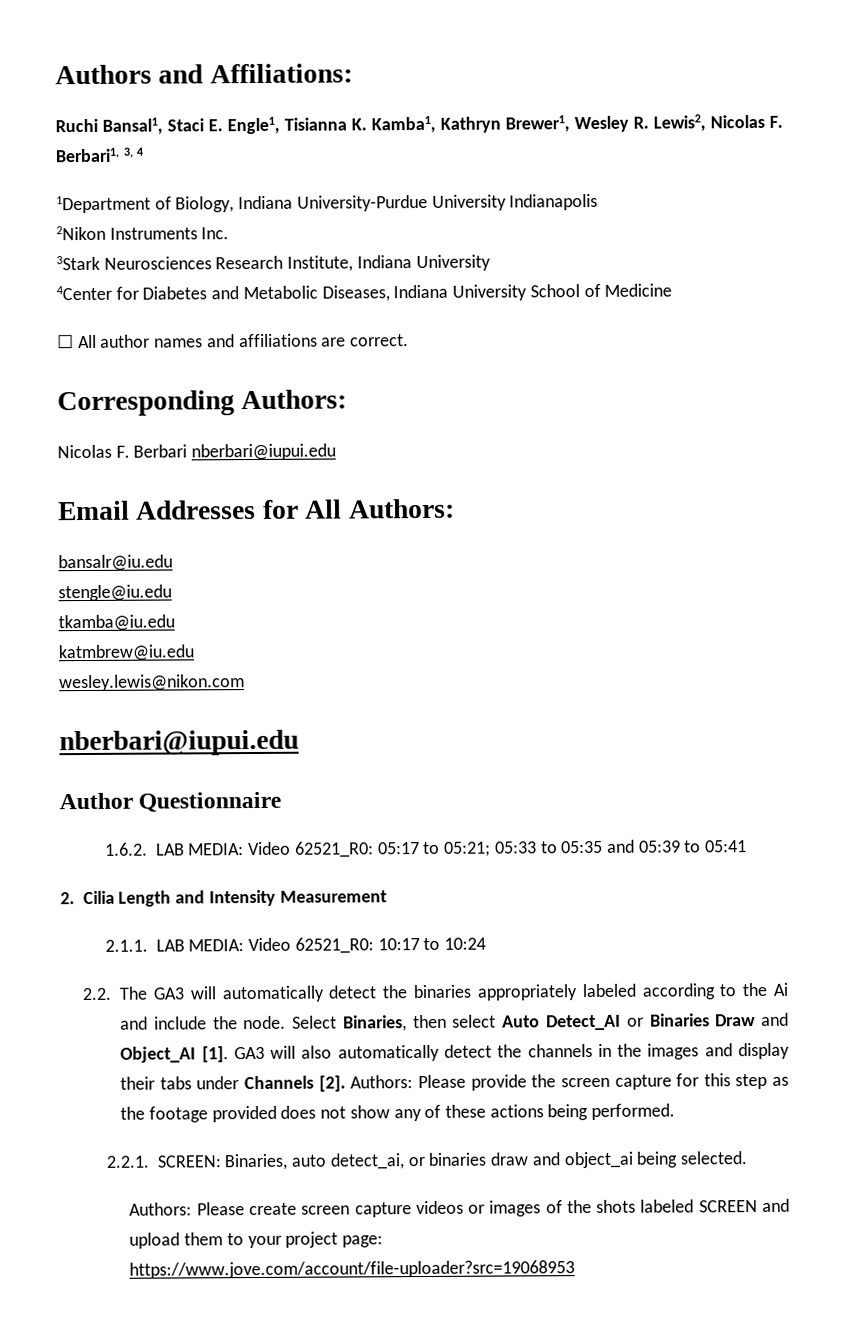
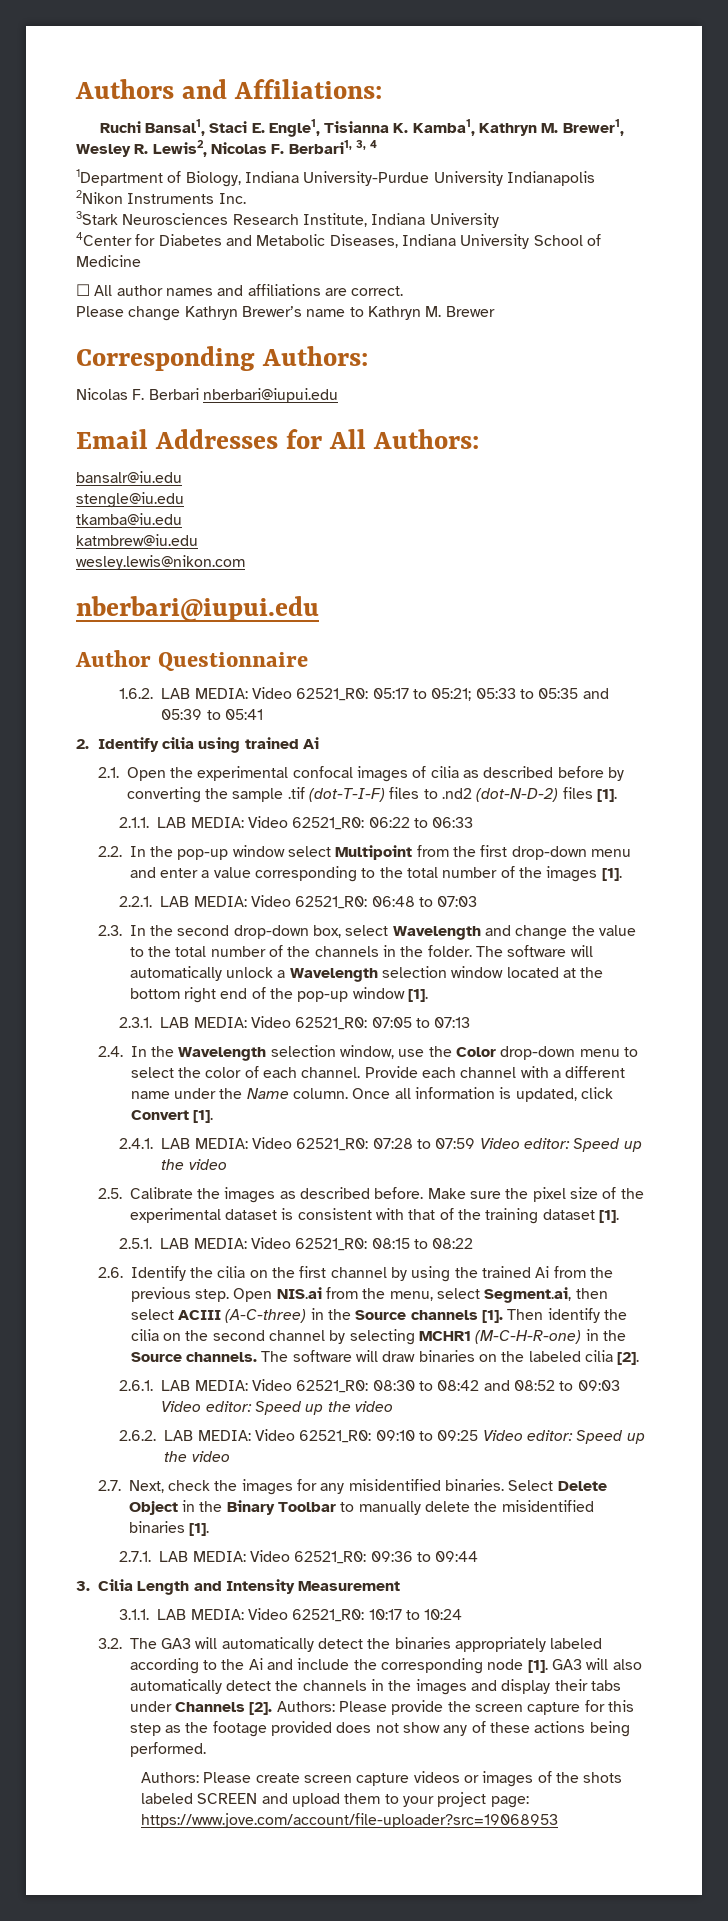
(501, 124) none -> [541,123,559,133] M.
(410, 340) none -> [76,306,495,321] // Please change Kathryn Brewer’s name to Kathryn M. Brewer
(75, 898) none -> [97,737,319,753] [97,766,624,782] [126,787,617,803] [119,816,474,830] [97,845,631,860] [129,866,622,882] [119,895,478,909] [97,925,636,940] [129,945,593,957] [129,966,604,982] [129,987,428,1003] [119,1016,471,1030] [97,1045,638,1061] [130,1066,626,1078] [130,1087,613,1102] [130,1110,213,1123] [119,1137,642,1152] [161,1159,227,1170] [97,1187,644,1203] [129,1208,619,1224] [119,1237,474,1251] [97,1266,613,1282] [130,1287,608,1303] [130,1308,627,1323] [130,1329,626,1345] [130,1350,640,1365] [119,1379,620,1393] [161,1401,393,1415] [119,1429,645,1444] [164,1451,230,1462] [97,1479,607,1495] [128,1500,594,1515] [128,1521,209,1536] [119,1550,479,1564] [76,1581,90,1591] Identify cilia using trained Ai // 2.1. Open the experimental confocal images of cilia as described before by converting the sample .tif (dot-T-I-F) files to .nd2 (dot-N-D-2) files [1]. // 2.1.1. LAB MEDIA: Video 62521_R0: 06:22 to 06:33 // 2.2. In the pop-up window select Multipoint from the first drop-down menu and enter a value corresponding to the total number of the images [1]. // 2.2.1. LAB MEDIA: Video 62521_R0: 06:48 to 07:03 // 2.3. In the second drop-down box, select Wavelength and change the value to the total number of the channels in the folder. The software will automatically unlock a Wavelength selection window located at the bottom right end of the pop-up window [1]. // 2.3.1. LAB MEDIA: Video 62521_R0: 07:05 to 07:13 // 2.4. In the Wavelength selection window, use the Color drop-down menu to select the color of each channel. Provide each channel with a different name under the Name column. Once all information is updated, click Convert [1]. // 2.4.1. LAB MEDIA: Video 62521_R0: 07:28 to 07:59 Video editor: Speed up the video // 2.5. Calibrate the images as described before. Make sure the pixel size of the experimental dataset is consistent with that of the training dataset [1]. // 2.5.1. LAB MEDIA: Video 62521_R0: 08:15 to 08:22 // 2.6. Identify the cilia on the first channel by using the trained Ai from the previous step. Open NIS.ai from the menu, select Segment.ai, then select ACIII (A-C-three) in the Source channels [1]. Then identify the cilia on the second channel by selecting MCHR1 (M-C-H-R-one) in the Source channels. The software will draw binaries on the labeled cilia [2]. // 2.6.1. LAB MEDIA: Video 62521_R0: 08:30 to 08:42 and 08:52 to 09:03 Video editor: Speed up the video // 2.6.2. LAB MEDIA: Video 62521_R0: 09:10 to 09:25 Video editor: Speed up the video // 2.7. Next, check the images for any misidentified binaries. Select Delete Object in the Binary Toolbar to manually delete the misidentified binaries [1]. // 2.7.1. LAB MEDIA: Video 62521_R0: 09:36 to 09:44 // 3.
[104,939,148,952] 2.1.1. -> [119,1609,150,1620] 3.1.1.
[82,987,112,1001] 2.2. -> [97,1638,122,1649] 3.2.
[243,1012,789,1032] [120,1046,197,1063] node. Select Binaries, then select Auto Detect_AI or Binaries Draw and Object_AI -> [380,1658,524,1674] corresponding node
[105,1151,747,1171] // 2.2.1. SCREEN: Binaries, auto detect_ai, or binaries draw and object_ai being selected. -> (206, 1749) none

